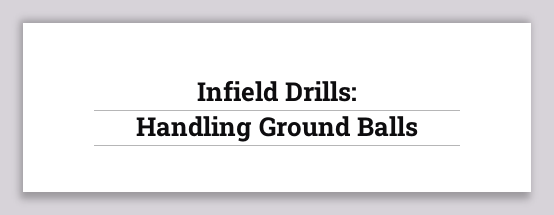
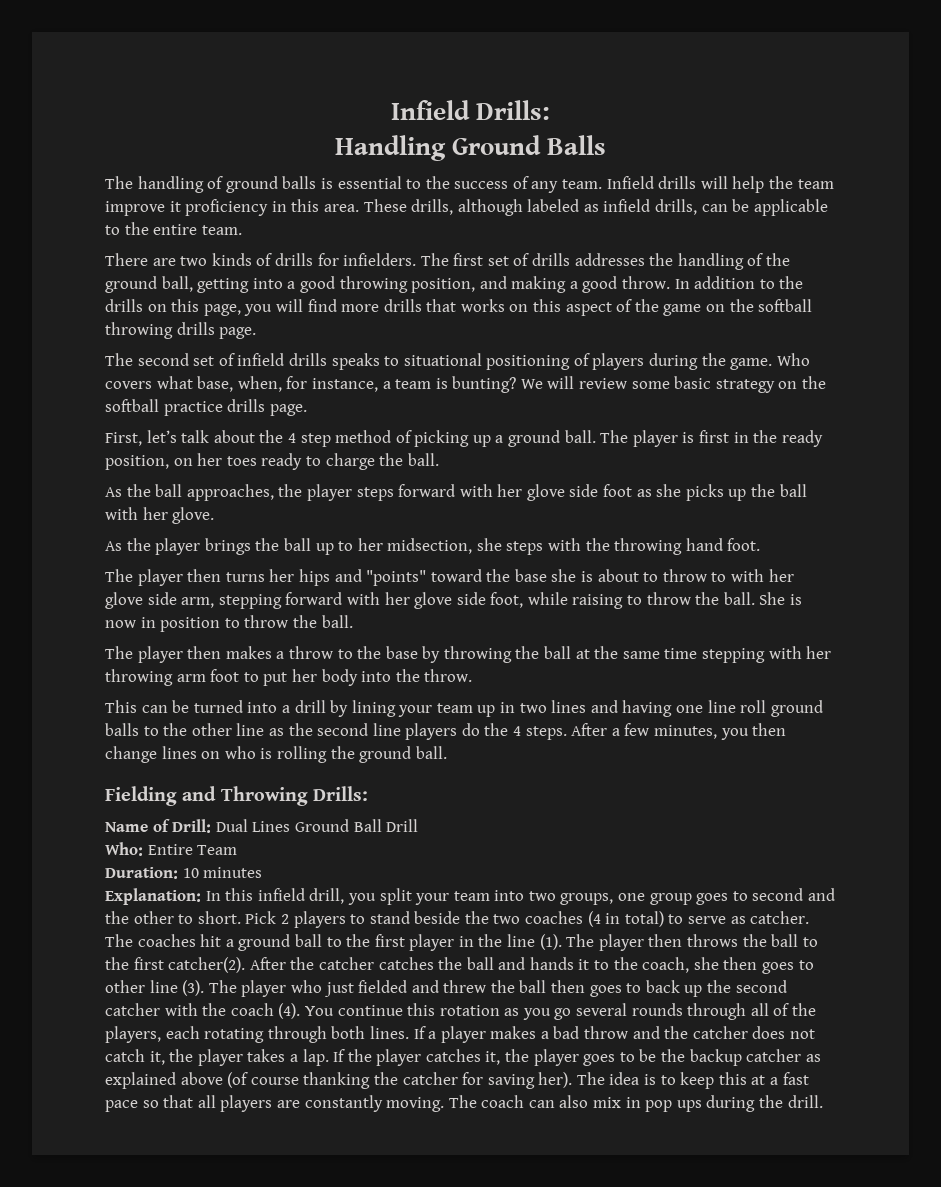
(418, 126) none -> [105,176,834,193] [105,199,828,216] [105,222,242,235] [105,253,791,270] [105,276,804,293] [105,299,813,316] [105,322,257,339] [105,353,810,370] [105,376,827,393] [105,399,307,416] [105,430,823,447] [105,453,439,470] [105,484,807,501] [105,507,215,524] [105,538,761,555] [105,569,794,586] [105,592,803,609] [105,615,353,632] [105,646,832,663] [105,669,473,686] [105,700,823,717] [105,723,787,740] [105,746,447,763] [105,786,368,806] [105,819,419,833] [105,842,238,856] [105,867,263,879] [105,888,836,905] [105,911,810,928] [105,934,818,951] [105,957,814,974] [105,980,787,997] [105,1003,817,1020] [105,1026,816,1043] [105,1049,821,1066] [105,1072,809,1089] [105,1095,823,1112] // The handling of ground balls is essential to the success of any team. Infield drills will help the team improve it proficiency in this area. These drills, although labeled as infield drills, can be applicable to the entire team. // There are two kinds of drills for infielders. The first set of drills addresses the handling of the ground ball, getting into a good throwing position, and making a good throw. In addition to the drills on this page, you will find more drills that works on this aspect of the game on the softball throwing drills page. // The second set of infield drills speaks to situational positioning of players during the game. Who covers what base, when, for instance, a team is bunting? We will review some basic strategy on the softball practice drills page. // First, let’s talk about the 4 step method of picking up a ground ball. The player is first in the ready position, on her toes ready to charge the ball. // As the ball approaches, the player steps forward with her glove side foot as she picks up the ball with her glove. // As the player brings the ball up to her midsection, she steps with the throwing hand foot. // The player then turns her hips and "points" toward the base she is about to throw to with her glove side arm, stepping forward with her glove side foot, while raising to throw the ball. She is now in position to throw the ball. // The player then makes a throw to the base by throwing the ball at the same time stepping with her throwing arm foot to put her body into the throw. // This can be turned into a drill by lining your team up in two lines and having one line roll ground balls to the other line as the second line players do the 4 steps. After a few minutes, you then change lines on who is rolling the ground ball. // Fielding and Throwing Drills: // Name of Drill: Dual Lines Ground Ball Drill // Who: Entire Team // Duration: 10 minutes // Explanation: In this infield drill, you split your team into two groups, one group goes to second and the other to short. Pick 2 players to stand beside the two coaches (4 in total) to serve as catcher. The coaches hit a ground ball to the first player in the line (1). The player then throws the ball to the first catcher(2). After the catcher catches the ball and hands it to the coach, she then goes to other line (3). The player who just fielded and threw the ball then goes to back up the second catcher with the coach (4). You continue this rotation as you go several rounds through all of the players, each rotating through both lines. If a player makes a bad throw and the catcher does not catch it, the player takes a lap. If the player catches it, the player goes to be the backup catcher as explained above (of course thanking the catcher for saving her). The idea is to keep this at a fast pace so that all players are constantly moving. The coach can also mix in pop ups during the drill.

